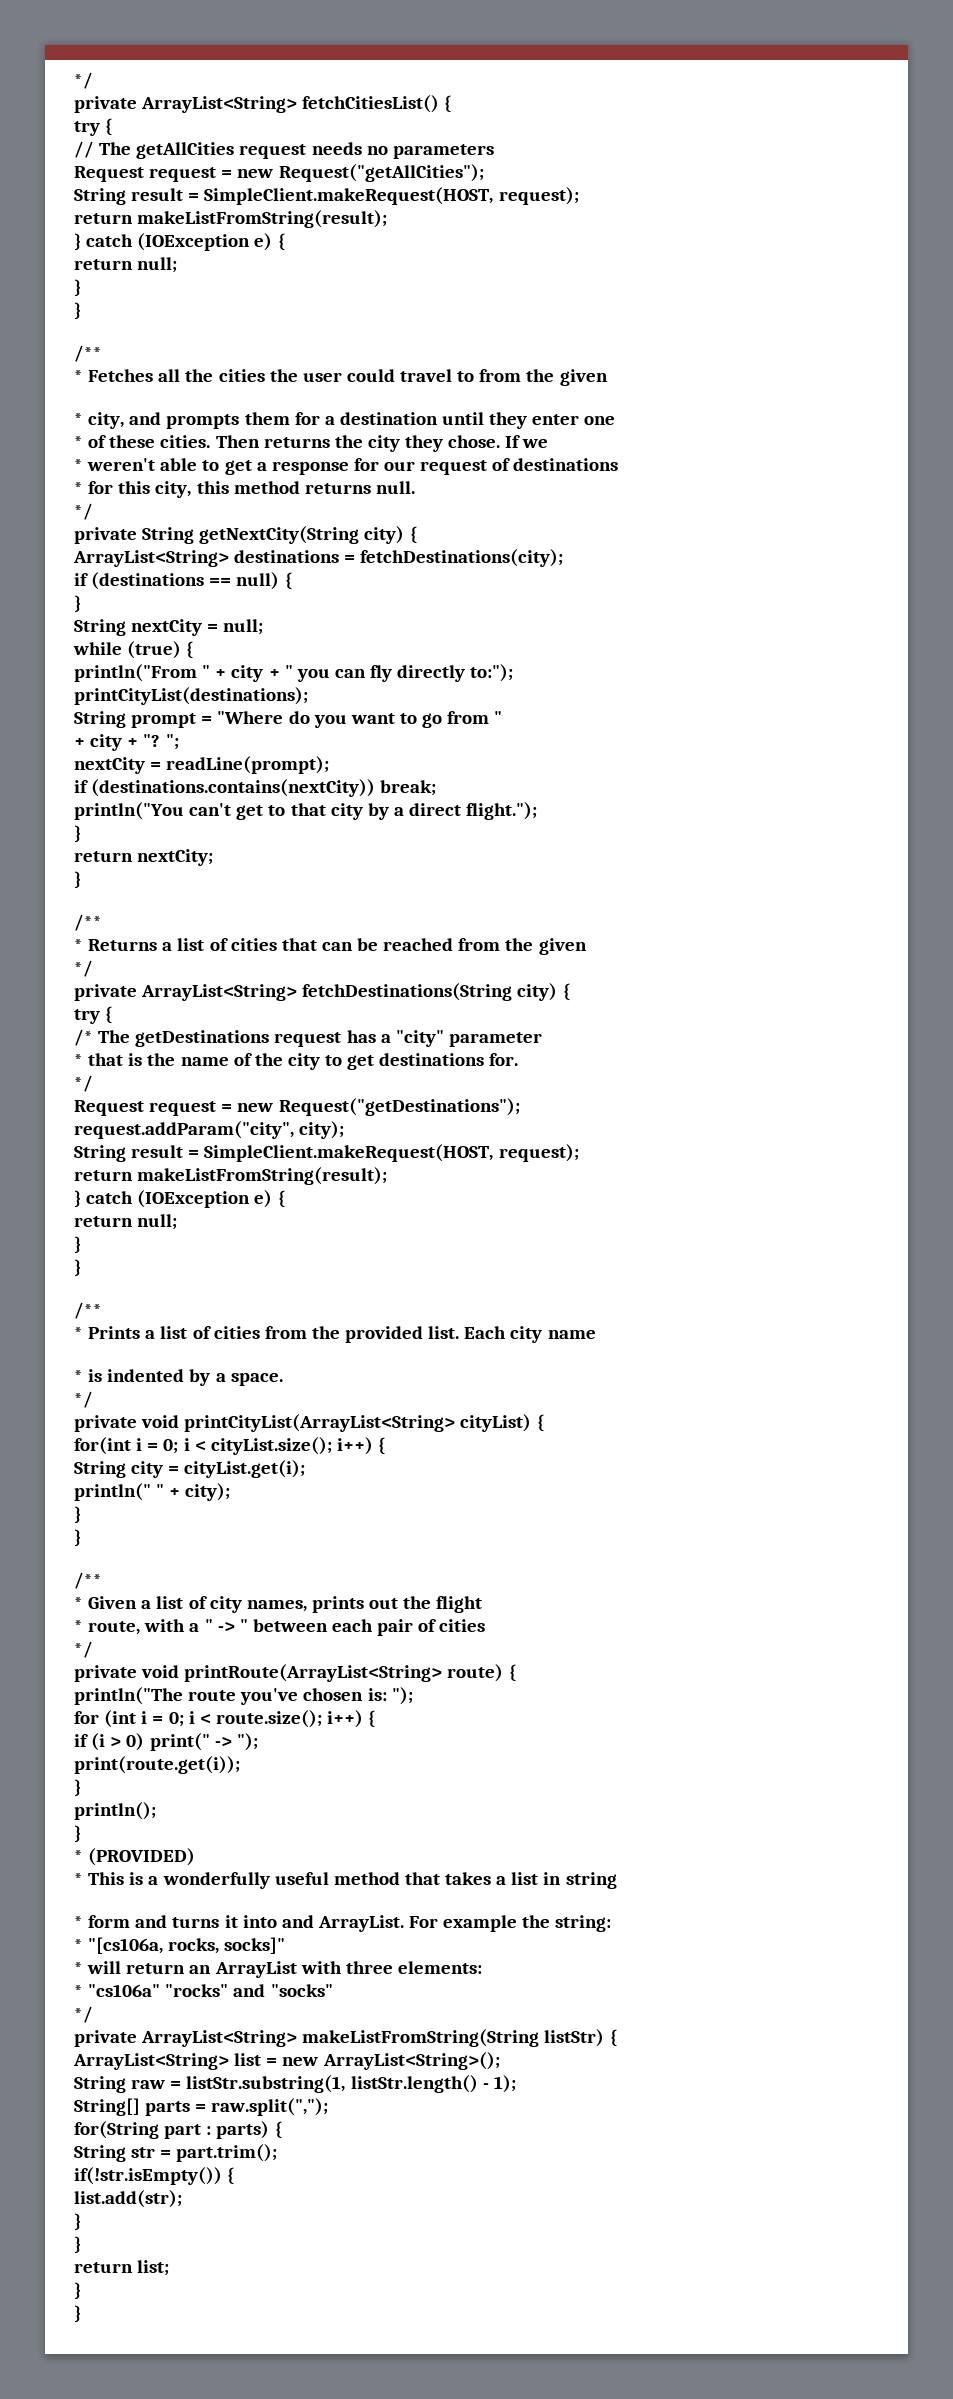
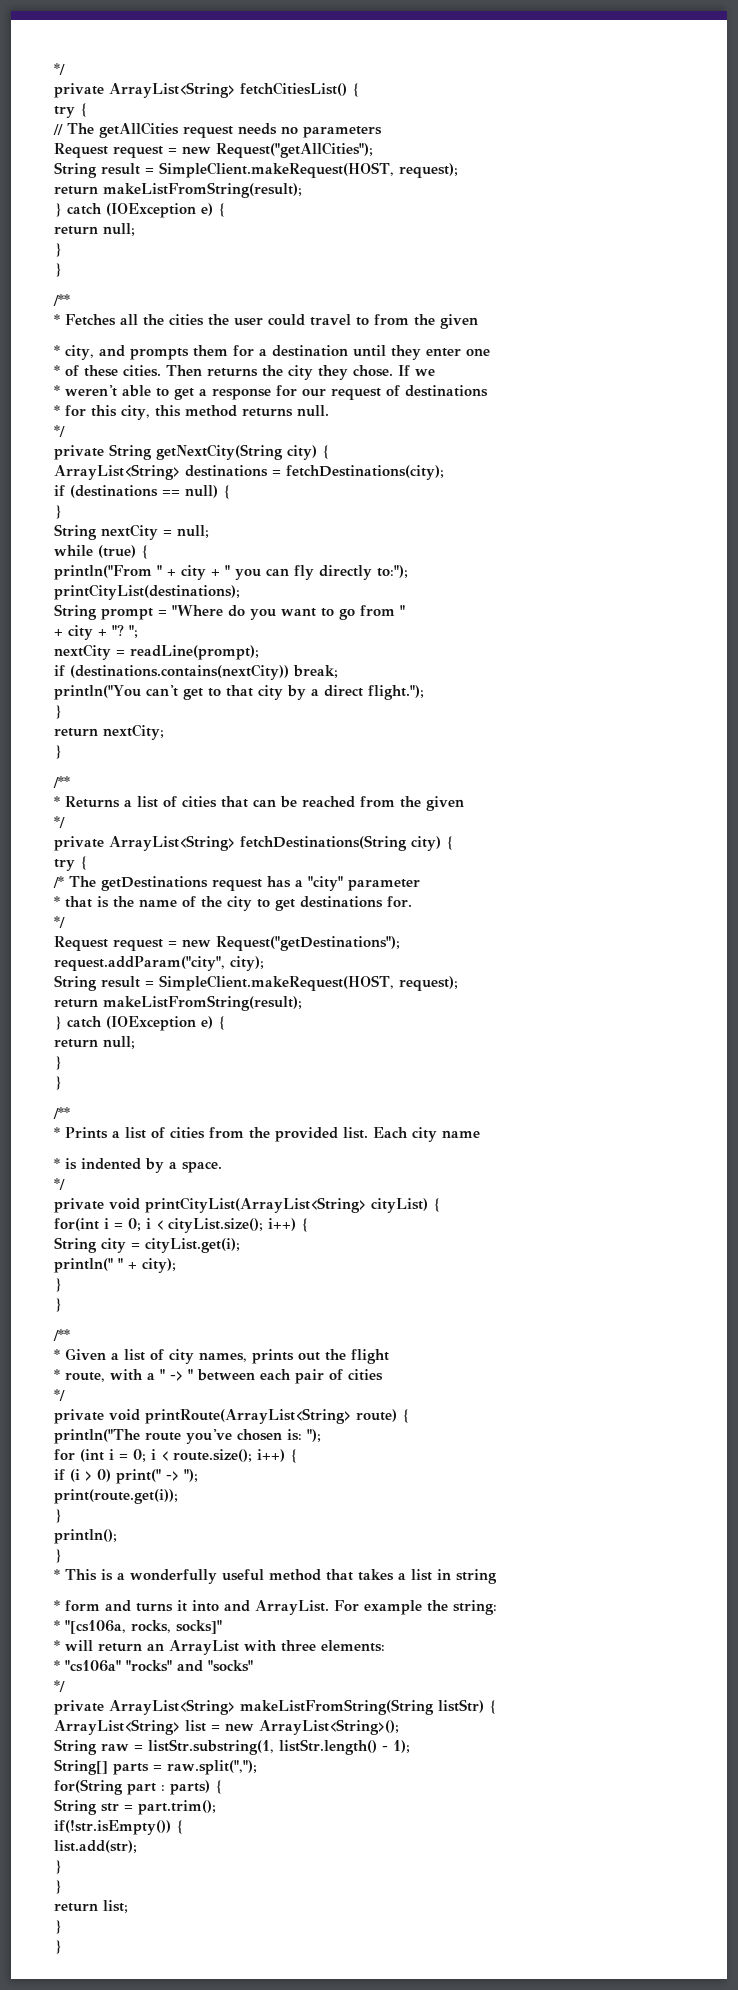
[74,1848,196,1866] // * (PROVIDED) -> (62, 1556) none

